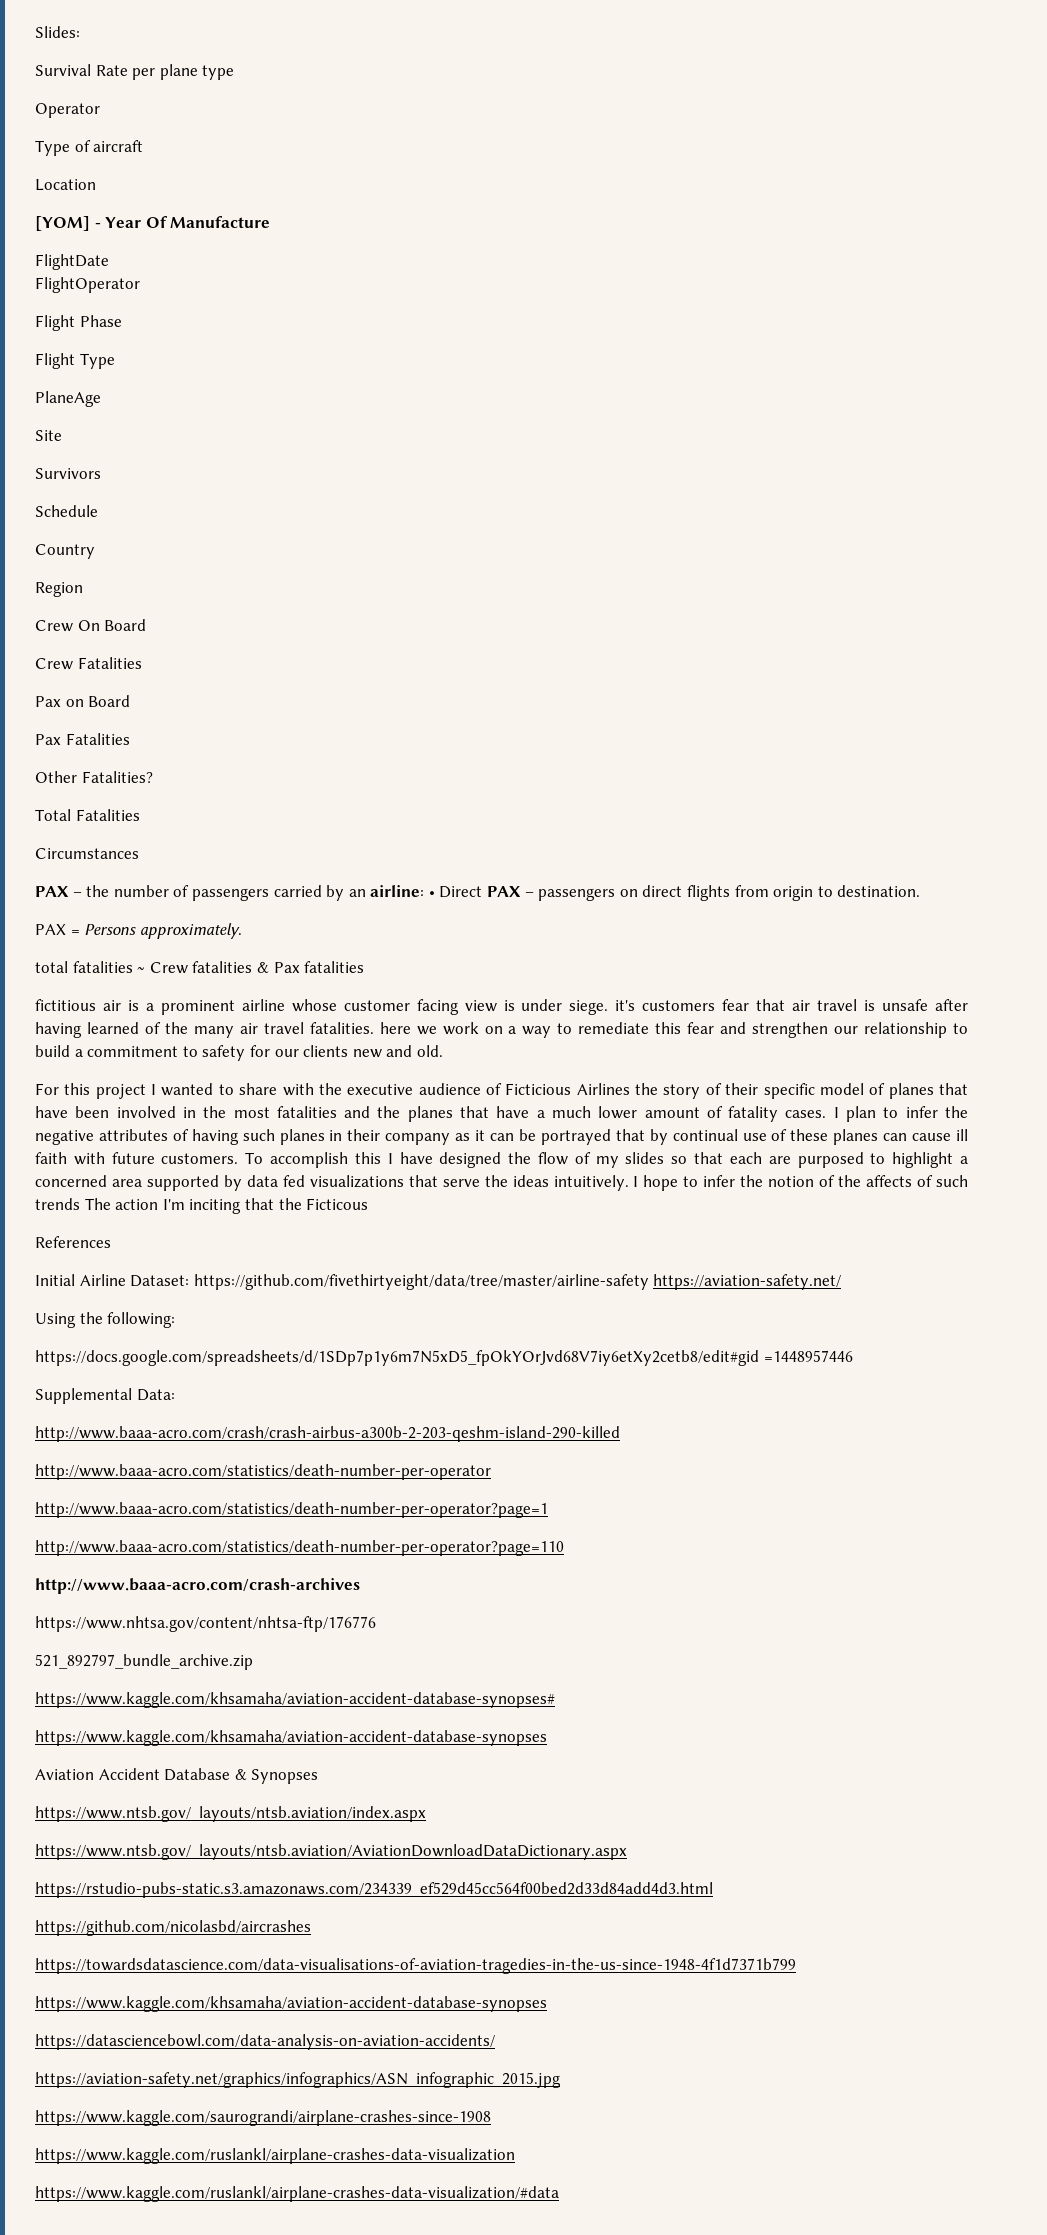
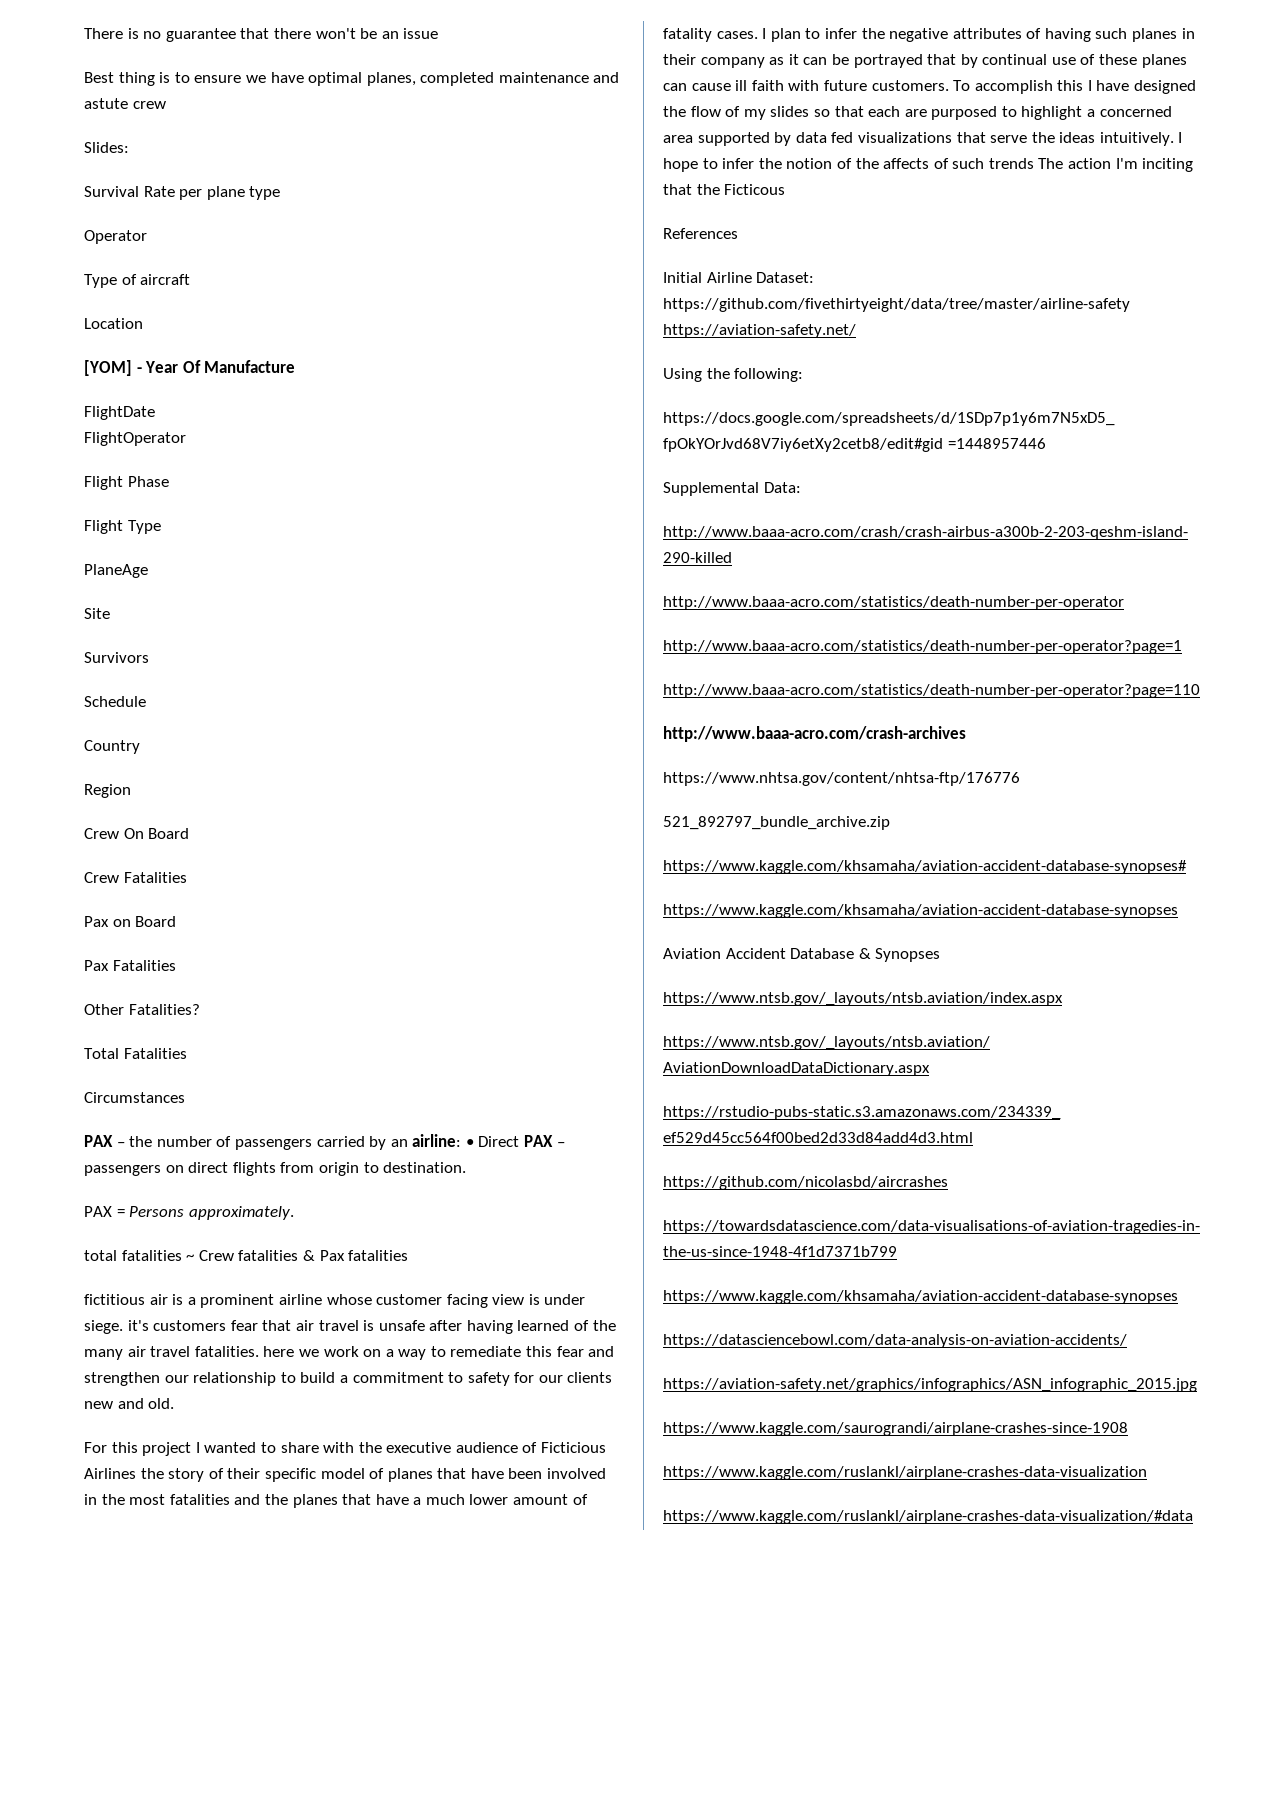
(35, 32) none -> [84,28,439,42] [84,72,620,86] [84,98,166,109] There is no guarantee that there won't be an issue // Best thing is to ensure we have optimal planes, completed maintenance and astute crew //

